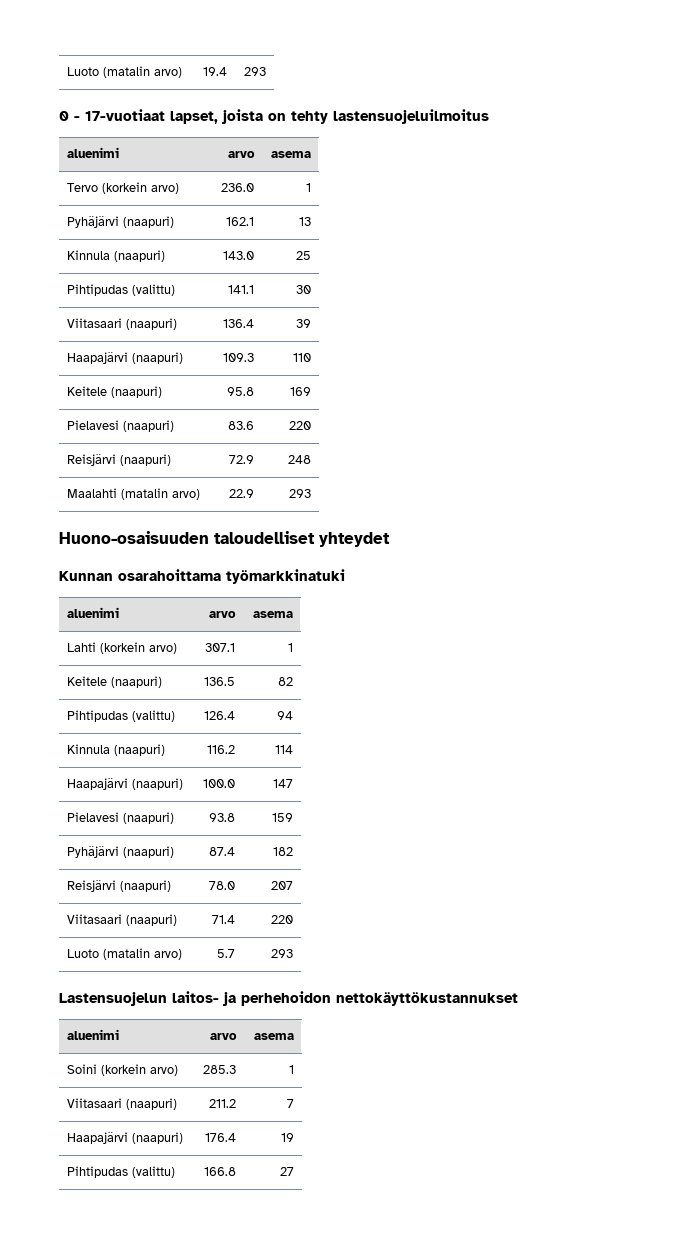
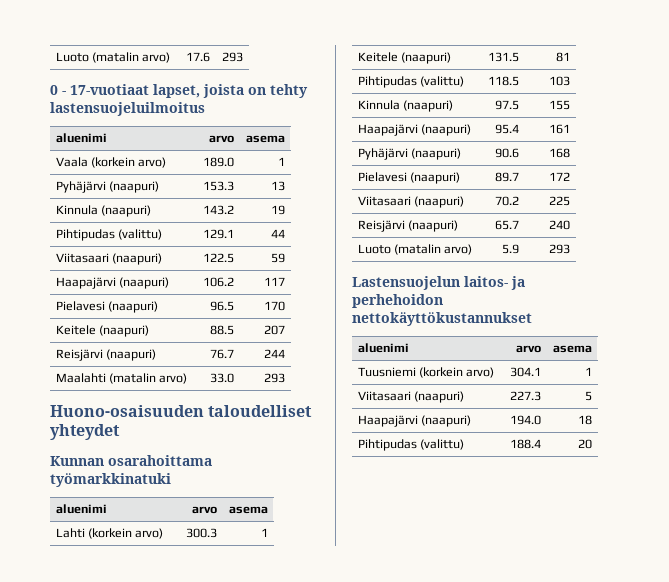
[67,66,183,78] [202,67,227,76] Luoto (matalin arvo) | 19.4 -> [55,52,171,63] [186,52,211,62] Luoto (matalin arvo) | 17.6
[67,182,180,194] [220,183,254,192] Tervo (korkein arvo) | 236.0 -> [55,157,167,168] [203,157,235,167] Vaala (korkein arvo) | 189.0
[225,217,254,226] 162.1 -> [203,181,235,191] 153.3
[222,251,254,260] [295,251,311,260] [67,284,176,296] [227,285,254,294] [295,285,311,294] [67,318,178,330] [222,319,254,328] [295,319,311,328] [67,352,184,364] [222,353,254,362] [292,353,311,362] [67,386,163,398] [226,387,254,396] [289,387,311,396] [67,420,175,432] [227,421,254,430] [288,421,311,430] [67,454,172,466] [228,455,254,464] [287,455,311,464] 143.0 | 25 // Pihtipudas (valittu) | 141.1 | 30 // Viitasaari (naapuri) | 136.4 | 39 // Haapajärvi (naapuri) | 109.3 | 110 // Keitele (naapuri) | 95.8 | 169 // Pielavesi (naapuri) | 83.6 | 220 // Reisjärvi (naapuri) | 72.9 | 248 -> [203,205,235,215] [271,205,286,215] [55,229,163,241] [203,229,235,239] [271,229,286,238] [55,253,163,265] [203,253,235,263] [271,253,286,263] [55,277,170,289] [203,277,235,287] [264,277,286,286] [55,301,159,313] [210,301,235,311] [264,301,286,311] [55,325,150,337] [210,325,235,335] [264,325,286,335] [55,349,157,361] [210,349,235,359] [264,349,286,358] 143.2 | 19 // Pihtipudas (valittu) | 129.1 | 44 // Viitasaari (naapuri) | 122.5 | 59 // Haapajärvi (naapuri) | 106.2 | 117 // Pielavesi (naapuri) | 96.5 | 170 // Keitele (naapuri) | 88.5 | 207 // Reisjärvi (naapuri) | 76.7 | 244
[228,489,254,498] 22.9 -> [210,373,235,383] 33.0
[204,643,235,652] 307.1 -> [186,528,218,538] 300.3
[203,677,235,686] [277,677,293,686] [67,710,176,722] [203,711,235,720] [276,711,293,720] [67,744,166,756] [206,745,235,754] [274,745,293,754] [67,778,184,790] [202,779,235,788] [272,779,293,788] [67,812,175,824] [208,813,235,822] [271,813,293,822] [67,846,175,858] [208,847,235,856] [272,847,293,856] [67,880,172,892] [208,881,235,890] [270,881,293,890] [67,914,178,926] [211,915,235,924] [270,915,293,924] [67,948,183,960] [216,949,235,958] 136.5 | 82 // Pihtipudas (valittu) | 126.4 | 94 // Kinnula (naapuri) | 116.2 | 114 // Haapajärvi (naapuri) | 100.0 | 147 // Pielavesi (naapuri) | 93.8 | 159 // Pyhäjärvi (naapuri) | 87.4 | 182 // Reisjärvi (naapuri) | 78.0 | 207 // Viitasaari (naapuri) | 71.4 | 220 // Luoto (matalin arvo) | 5.7 -> [488,52,520,62] [556,52,571,62] [357,76,465,88] [488,76,520,86] [549,76,571,86] [357,100,454,112] [495,100,520,110] [549,100,571,110] [357,124,472,136] [495,124,520,134] [549,124,571,134] [357,148,462,160] [495,148,520,158] [549,148,571,158] [357,172,461,184] [495,172,520,182] [549,172,571,181] [357,196,465,208] [495,196,520,206] [549,196,571,206] [357,220,459,232] [495,220,520,230] [549,220,571,230] [357,244,473,255] [502,244,520,254] 131.5 | 81 // Pihtipudas (valittu) | 118.5 | 103 // Kinnula (naapuri) | 97.5 | 155 // Haapajärvi (naapuri) | 95.4 | 161 // Pyhäjärvi (naapuri) | 90.6 | 168 // Pielavesi (naapuri) | 89.7 | 172 // Viitasaari (naapuri) | 70.2 | 225 // Reisjärvi (naapuri) | 65.7 | 240 // Luoto (matalin arvo) | 5.9
[67,1064,179,1076] [202,1065,236,1074] Soini (korkein arvo) | 285.3 -> [357,367,495,378] [510,367,542,377] Tuusniemi (korkein arvo) | 304.1
[208,1099,236,1108] [286,1099,294,1108] [67,1132,184,1144] [204,1133,236,1142] [280,1133,294,1142] [67,1166,176,1178] [203,1167,236,1176] [279,1167,294,1176] 211.2 | 7 // Haapajärvi (naapuri) | 176.4 | 19 // Pihtipudas (valittu) | 166.8 | 27 -> [510,391,542,401] [585,391,593,401] [357,415,472,427] [510,415,542,425] [578,415,593,425] [357,439,465,451] [510,439,542,449] [578,439,593,449] 227.3 | 5 // Haapajärvi (naapuri) | 194.0 | 18 // Pihtipudas (valittu) | 188.4 | 20

